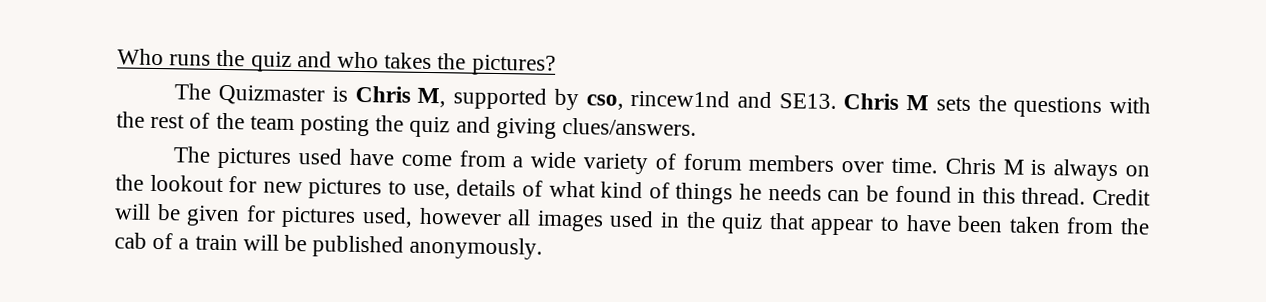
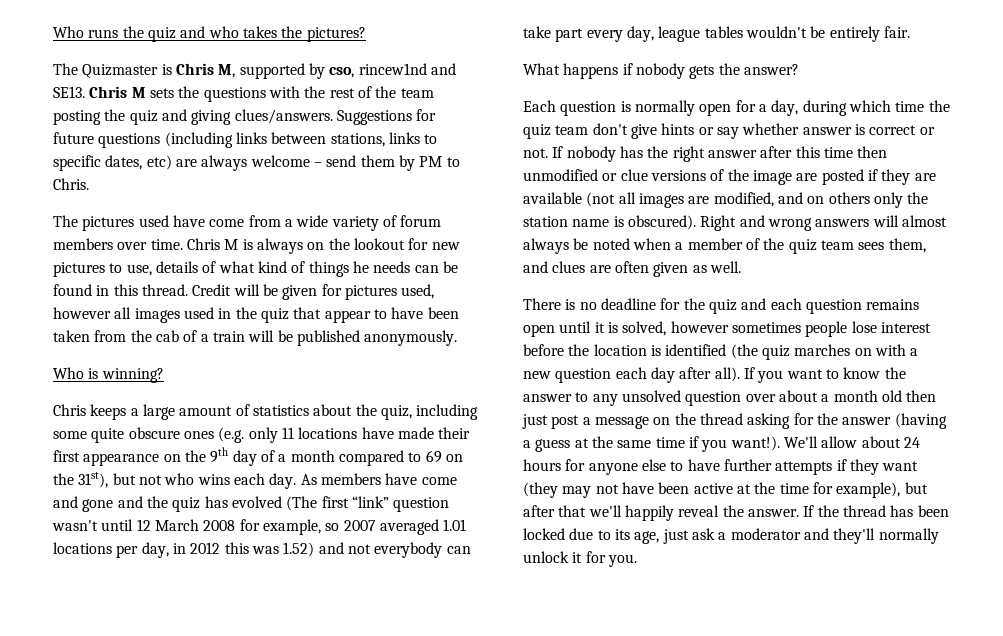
(698, 126) none -> [336,109,437,125] [53,132,438,148] [53,155,460,171] [53,178,89,190] Suggestions for future questions (including links between stations, links to specific dates, etc) are always welcome – send them by PM to Chris.
(544, 248) none -> [53,367,164,383] [53,404,479,420] [53,427,471,443] [53,447,463,466] [53,472,457,489] [53,496,450,512] [52,519,467,535] [53,542,471,558] [523,26,910,42] [523,63,799,79] [523,100,950,116] [523,123,935,139] [523,146,888,162] [523,169,936,185] [523,192,929,208] [523,215,947,231] [523,238,926,254] [523,261,741,277] [523,298,920,314] [523,321,931,337] [523,344,919,360] [523,367,906,383] [523,390,937,406] [522,413,947,429] [523,436,920,452] [523,459,919,475] [523,482,928,498] [523,505,949,521] [523,528,939,544] [523,551,637,567] // Who is winning? // Chris keeps a large amount of statistics about the quiz, including some quite obscure ones (e.g. only 11 locations have made their first appearance on the 9th day of a month compared to 69 on the 31st), but not who wins each day. As members have come and gone and the quiz has evolved (The first “link” question wasn't until 12 March 2008 for example, so 2007 averaged 1.01 locations per day, in 2012 this was 1.52) and not everybody can take part every day, league tables wouldn't be entirely fair. // What happens if nobody gets the answer? // Each question is normally open for a day, during which time the quiz team don't give hints or say whether answer is correct or not. If nobody has the right answer after this time then unmodified or clue versions of the image are posted if they are available (not all images are modified, and on others only the station name is obscured). Right and wrong answers will almost always be noted when a member of the quiz team sees them, and clues are often given as well. // There is no deadline for the quiz and each question remains open until it is solved, however sometimes people lose interest before the location is identified (the quiz marches on with a new question each day after all). If you want to know the answer to any unsolved question over about a month old then just post a message on the thread asking for the answer (having a guess at the same time if you want!). We'll allow about 24 hours for anyone else to have further attempts if they want (they may not have been active at the time for example), but after that we'll happily reveal the answer. If the thread has been locked due to its age, just ask a moderator and they'll normally unlock it for you.

